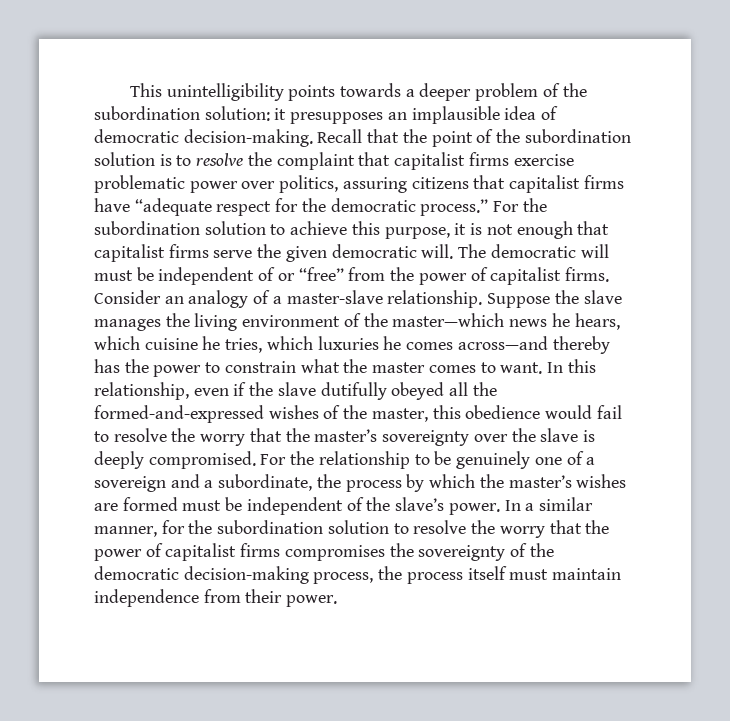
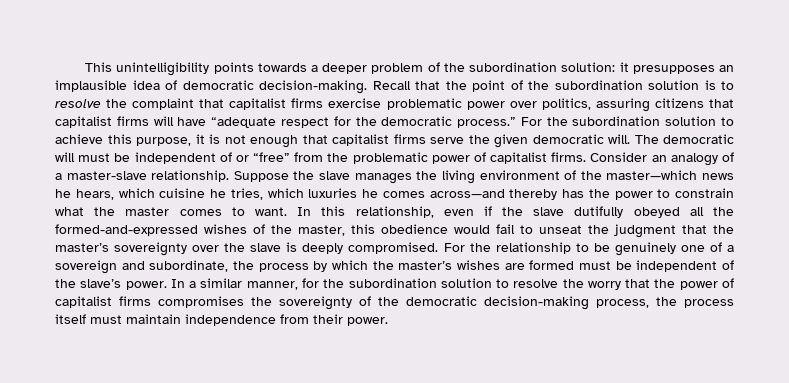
(624, 182) none -> [153,116,174,126] will
(415, 274) none -> [352,152,428,164] problematic
[113,428,246,446] resolve the worry -> [539,224,676,238] unseat the judgment
[204,480,214,488] a -> (145, 265) none

